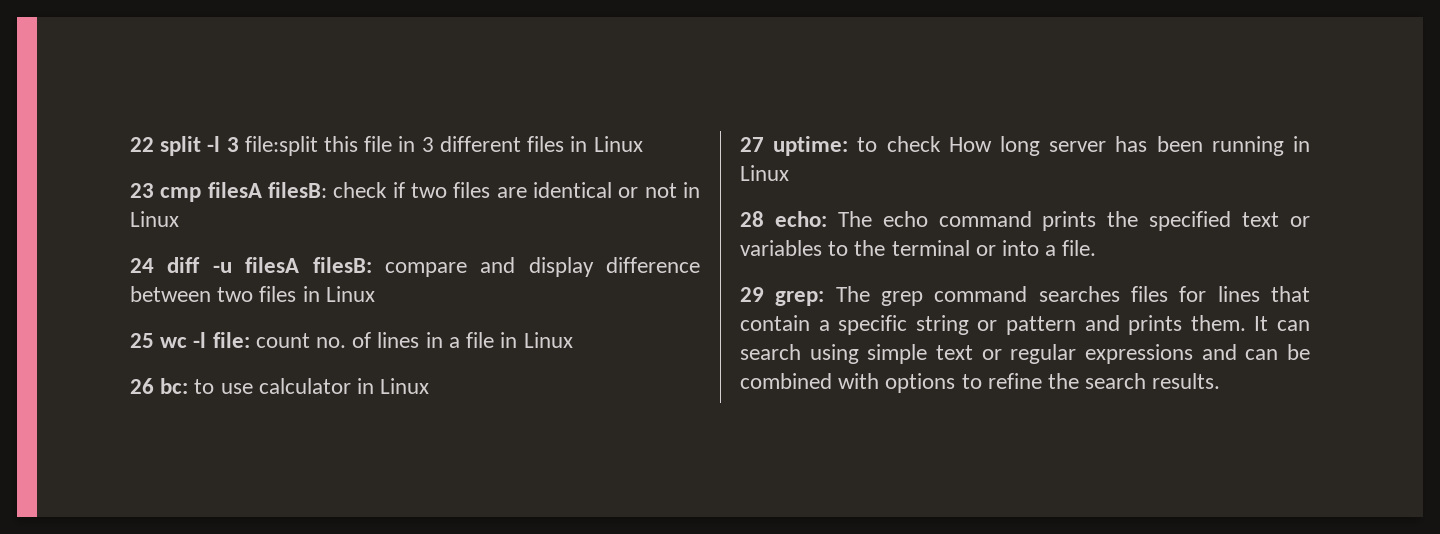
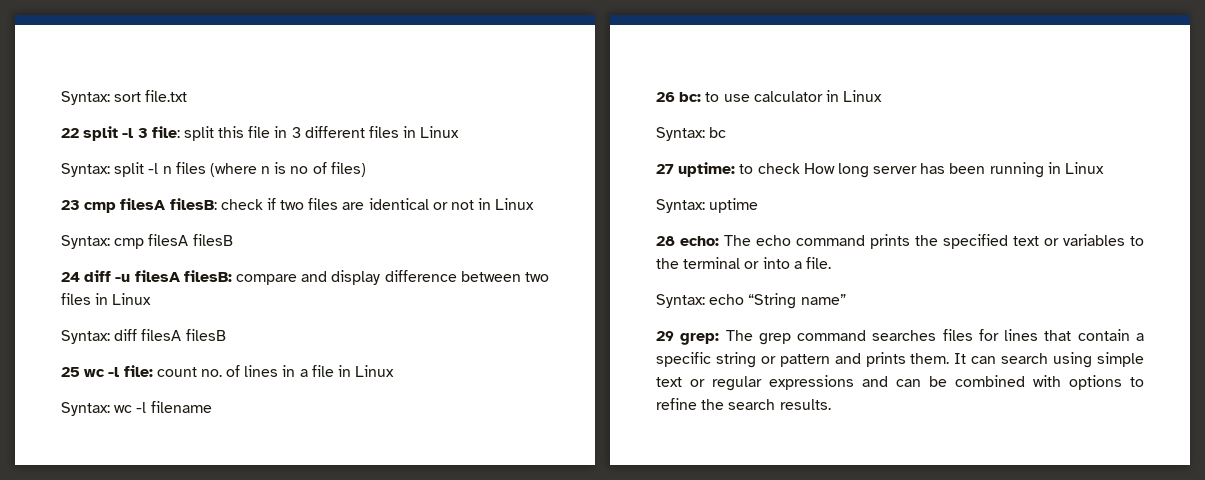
(130, 144) none -> [61,90,188,105] Syntax: sort file.txt //
[244,136,318,156] file:split -> [151,126,214,141] file: split
(643, 144) none -> [61,162,366,177] // Syntax: split -l n files (where n is no of files)
(179, 219) none -> [61,234,233,249] // Syntax: cmp filesA filesB
(375, 294) none -> [61,329,226,344] // Syntax: diff filesA filesB
(573, 340) none -> [61,401,212,416] // Syntax: wc -l filename
(430, 386) none -> [656,127,727,141] // Syntax: bc
(789, 173) none -> [656,198,759,213] // Syntax: uptime
(1097, 248) none -> [656,293,846,309] // Syntax: echo “String name”

